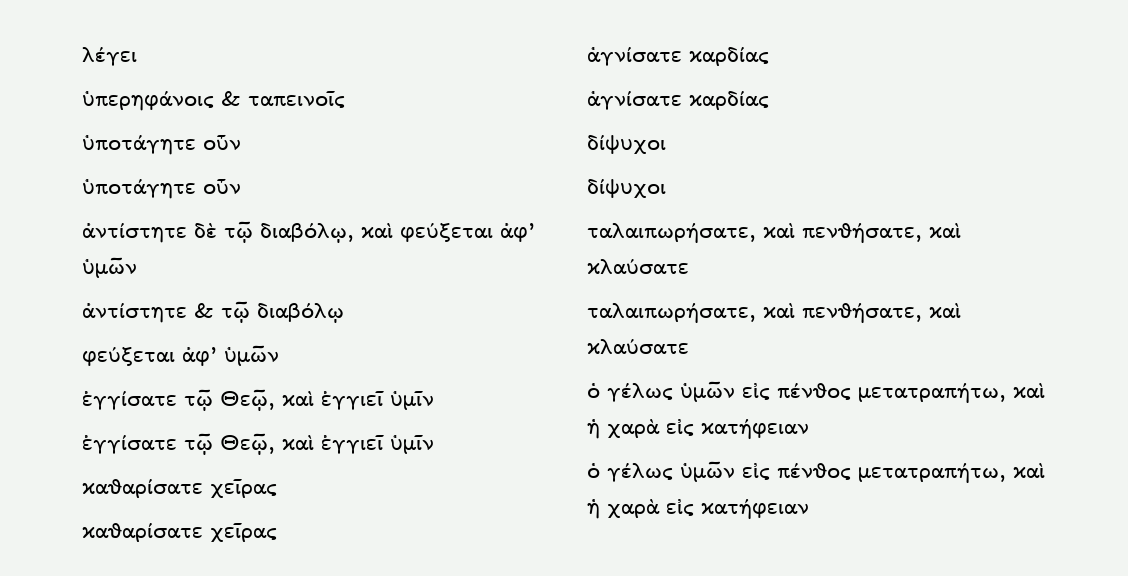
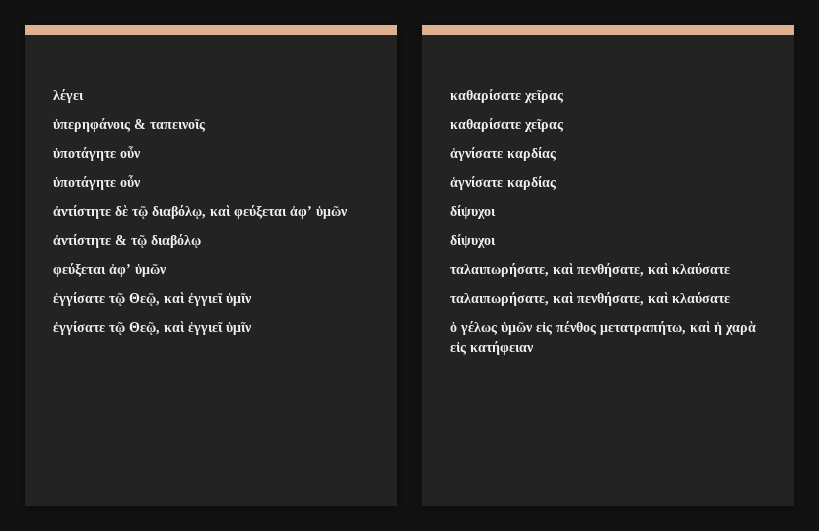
[587,461,1045,484] [587,499,809,520] // ὁ γέλως ὑμῶν εἰς πένθος μετατραπήτω, καὶ ἡ χαρὰ εἰς κατήφειαν -> (534, 348) none

